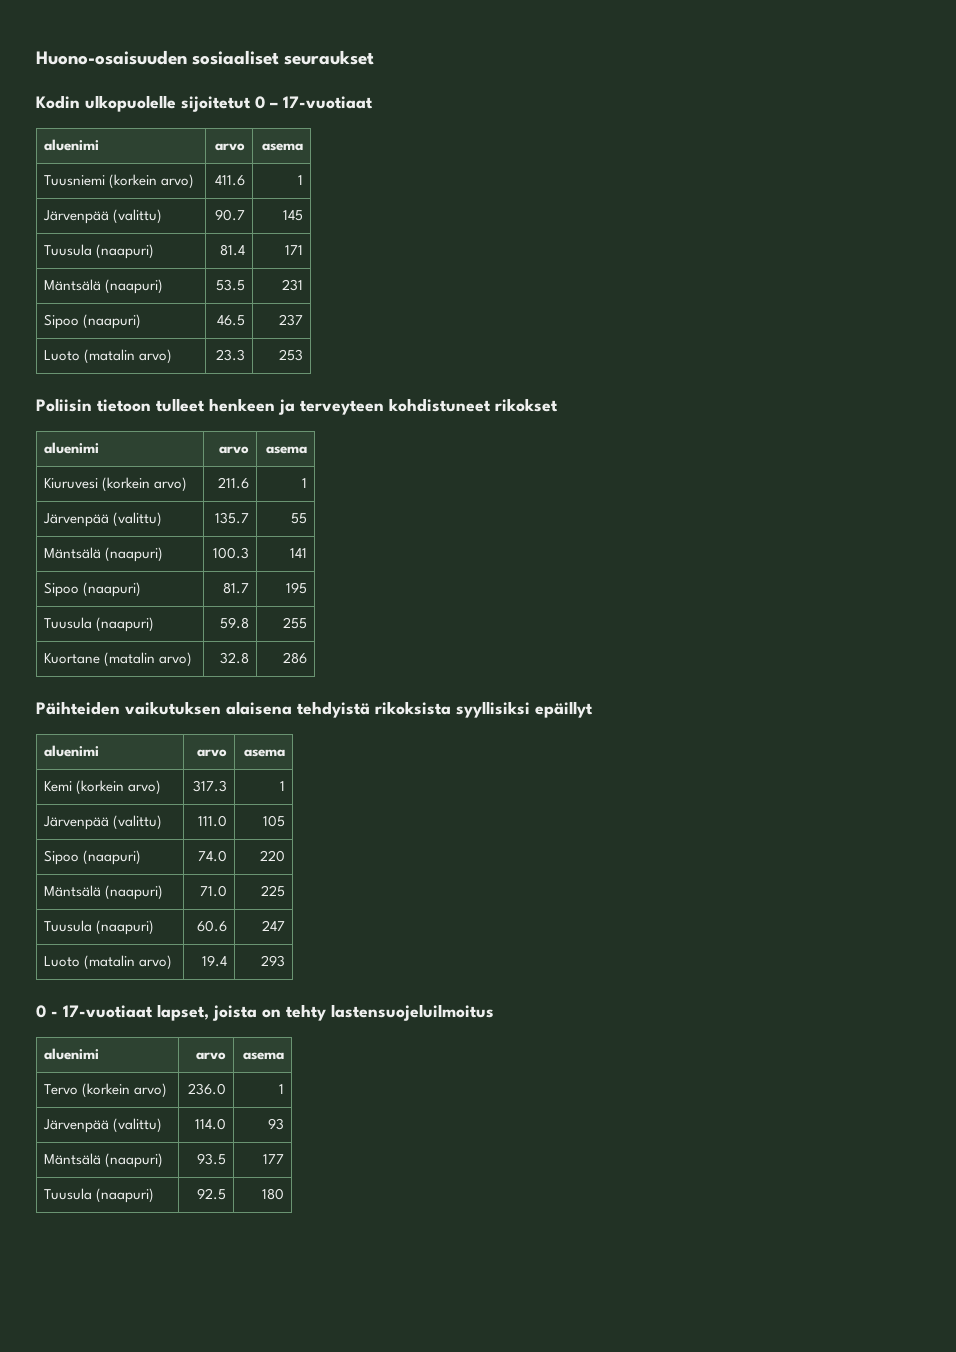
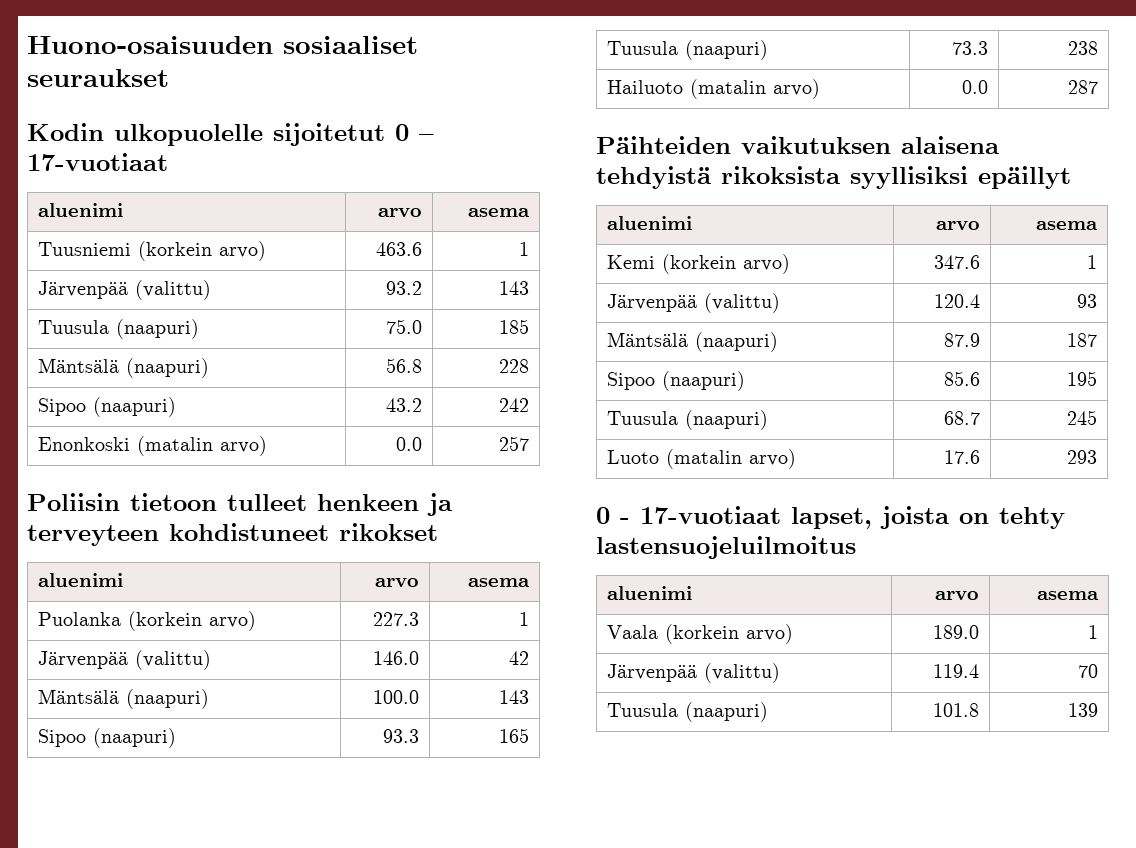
[215,175,246,186] [298,175,304,185] [42,209,163,224] [215,209,246,221] [283,210,304,221] [43,244,155,259] [220,244,246,256] [285,245,304,255] [43,279,164,294] [216,279,246,291] [282,279,304,291] [43,314,142,329] [217,315,246,326] [279,314,304,326] [43,349,173,364] [216,349,246,361] [279,349,304,361] 411.6 | 1 // Järvenpää (valittu) | 90.7 | 145 // Tuusula (naapuri) | 81.4 | 171 // Mäntsälä (naapuri) | 53.5 | 231 // Sipoo (naapuri) | 46.5 | 237 // Luoto (matalin arvo) | 23.3 | 253 -> [376,242,423,256] [519,242,530,256] [37,280,211,300] [386,281,423,295] [499,281,530,295] [37,319,199,339] [386,319,423,334] [499,319,530,334] [37,358,209,378] [386,358,423,373] [499,359,530,373] [37,397,176,417] [386,398,423,412] [499,398,530,412] [37,436,267,456] [396,437,423,451] [499,436,530,451] 463.6 | 1 // Järvenpää (valittu) | 93.2 | 143 // Tuusula (naapuri) | 75.0 | 185 // Mäntsälä (naapuri) | 56.8 | 228 // Sipoo (naapuri) | 43.2 | 242 // Enonkoski (matalin arvo) | 0.0 | 257
[43,477,188,492] [218,477,250,489] [302,478,308,488] [42,512,163,527] [215,512,250,524] [291,513,308,524] [43,547,164,562] [213,547,250,559] [290,548,308,558] [43,582,142,597] [223,582,250,594] [286,582,308,594] [43,617,155,632] [220,617,250,629] [283,617,308,629] [43,652,193,667] [220,652,250,664] [283,652,308,664] Kiuruvesi (korkein arvo) | 211.6 | 1 // Järvenpää (valittu) | 135.7 | 55 // Mäntsälä (naapuri) | 100.3 | 141 // Sipoo (naapuri) | 81.7 | 195 // Tuusula (naapuri) | 59.8 | 255 // Kuortane (matalin arvo) | 32.8 | 286 -> [37,611,256,631] [373,612,420,626] [519,612,530,626] [37,650,211,670] [373,651,420,665] [509,651,530,665] [37,689,209,709] [373,690,420,704] [499,690,530,704] [37,728,176,748] [383,729,420,743] [499,728,530,743] [606,40,768,60] [952,41,989,55] [1068,41,1099,55] [606,79,820,99] [962,80,989,94] [1068,80,1099,94] Puolanka (korkein arvo) | 227.3 | 1 // Järvenpää (valittu) | 146.0 | 42 // Mäntsälä (naapuri) | 100.0 | 143 // Sipoo (naapuri) | 93.3 | 165 // Tuusula (naapuri) | 73.3 | 238 // Hailuoto (matalin arvo) | 0.0 | 287
[193,780,228,792] [280,781,286,791] [42,815,163,830] [198,815,228,827] [263,815,286,827] [43,850,142,865] [198,850,228,862] [260,850,286,862] [43,885,164,900] [200,885,228,897] [261,885,286,897] [43,920,155,935] [197,920,228,932] [262,920,286,931] [43,955,173,970] [202,955,228,967] 317.3 | 1 // Järvenpää (valittu) | 111.0 | 105 // Sipoo (naapuri) | 74.0 | 220 // Mäntsälä (naapuri) | 71.0 | 225 // Tuusula (naapuri) | 60.6 | 247 // Luoto (matalin arvo) | 19.4 -> [934,255,981,269] [1087,255,1098,269] [606,293,780,313] [934,294,981,308] [1077,294,1098,308] [606,332,778,352] [944,333,981,347] [1067,333,1098,347] [606,371,745,391] [944,371,981,386] [1067,371,1098,386] [606,410,768,430] [944,411,981,425] [1067,410,1098,425] [606,449,796,469] [944,450,981,464] 347.6 | 1 // Järvenpää (valittu) | 120.4 | 93 // Mäntsälä (naapuri) | 87.9 | 187 // Sipoo (naapuri) | 85.6 | 195 // Tuusula (naapuri) | 68.7 | 245 // Luoto (matalin arvo) | 17.6
[43,1083,168,1098] [188,1083,227,1095] [279,1084,285,1094] [42,1118,163,1133] [195,1118,227,1130] [268,1118,285,1130] [43,1153,164,1168] [197,1153,227,1165] [263,1154,285,1164] [43,1188,155,1203] [197,1188,227,1200] [262,1188,285,1200] Tervo (korkein arvo) | 236.0 | 1 // Järvenpää (valittu) | 114.0 | 93 // Mäntsälä (naapuri) | 93.5 | 177 // Tuusula (naapuri) | 92.5 | 180 -> [606,624,793,644] [933,625,980,639] [1088,625,1099,639] [606,663,780,683] [933,664,980,678] [1078,664,1099,678] [606,702,768,722] [933,703,980,717] [1068,703,1099,717] Vaala (korkein arvo) | 189.0 | 1 // Järvenpää (valittu) | 119.4 | 70 // Tuusula (naapuri) | 101.8 | 139

